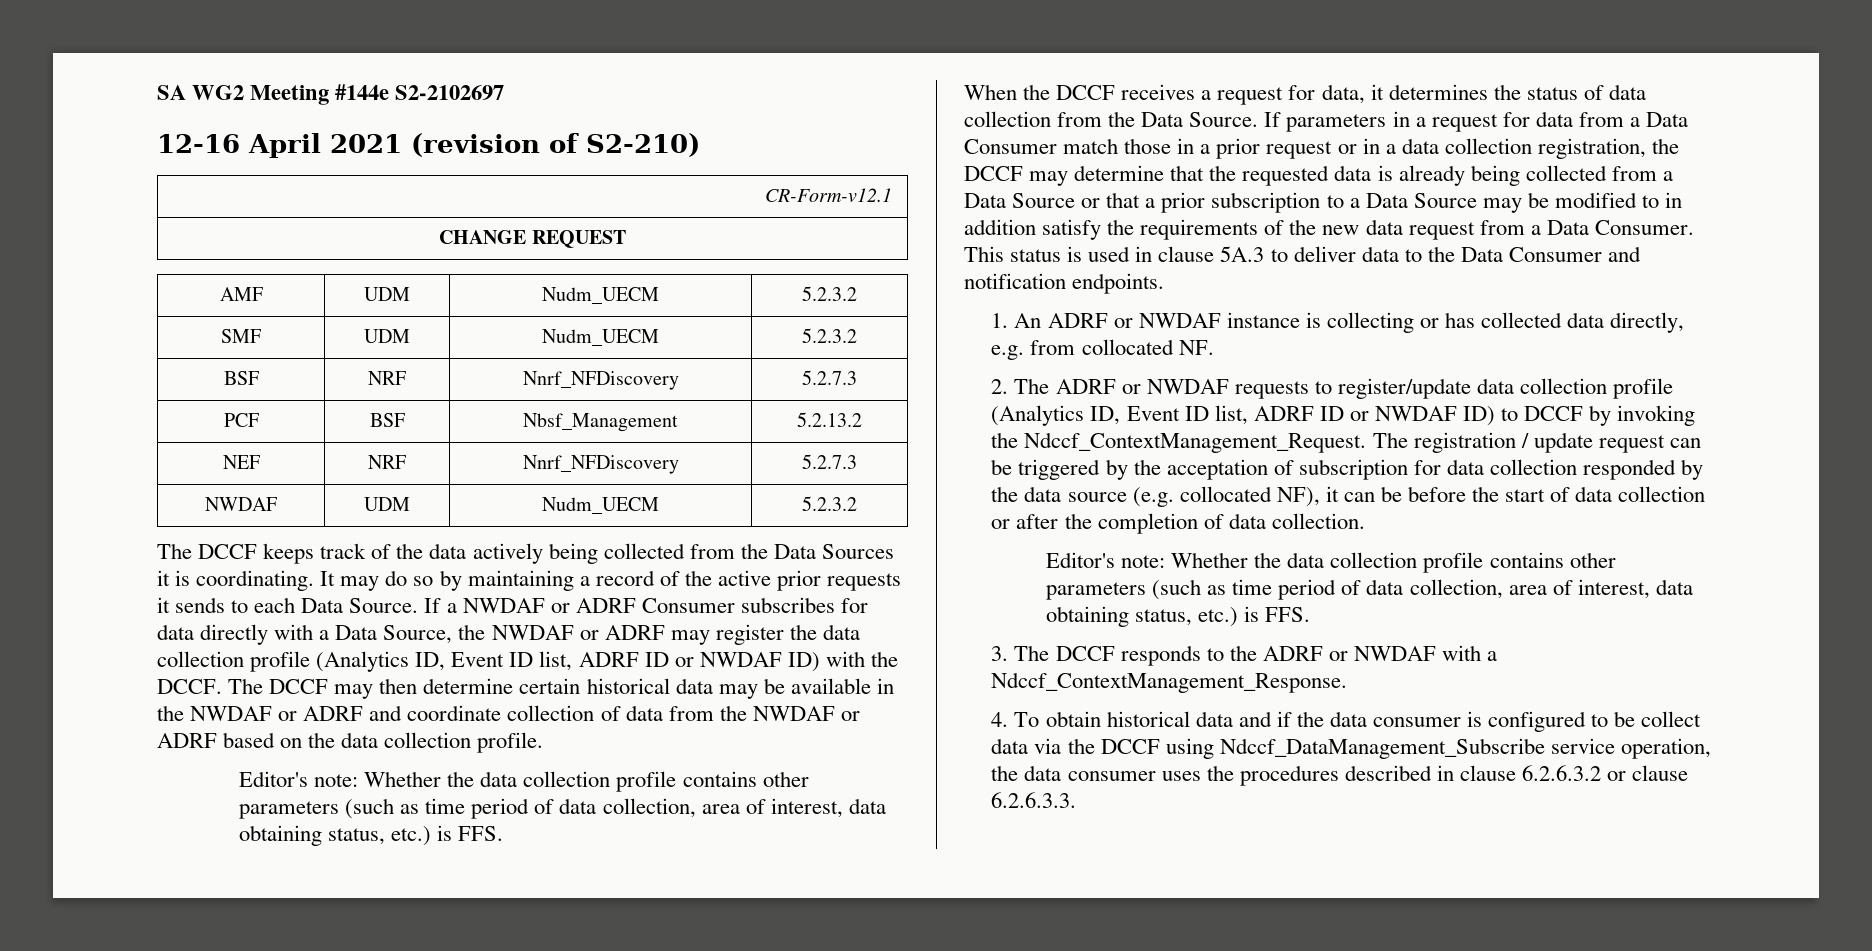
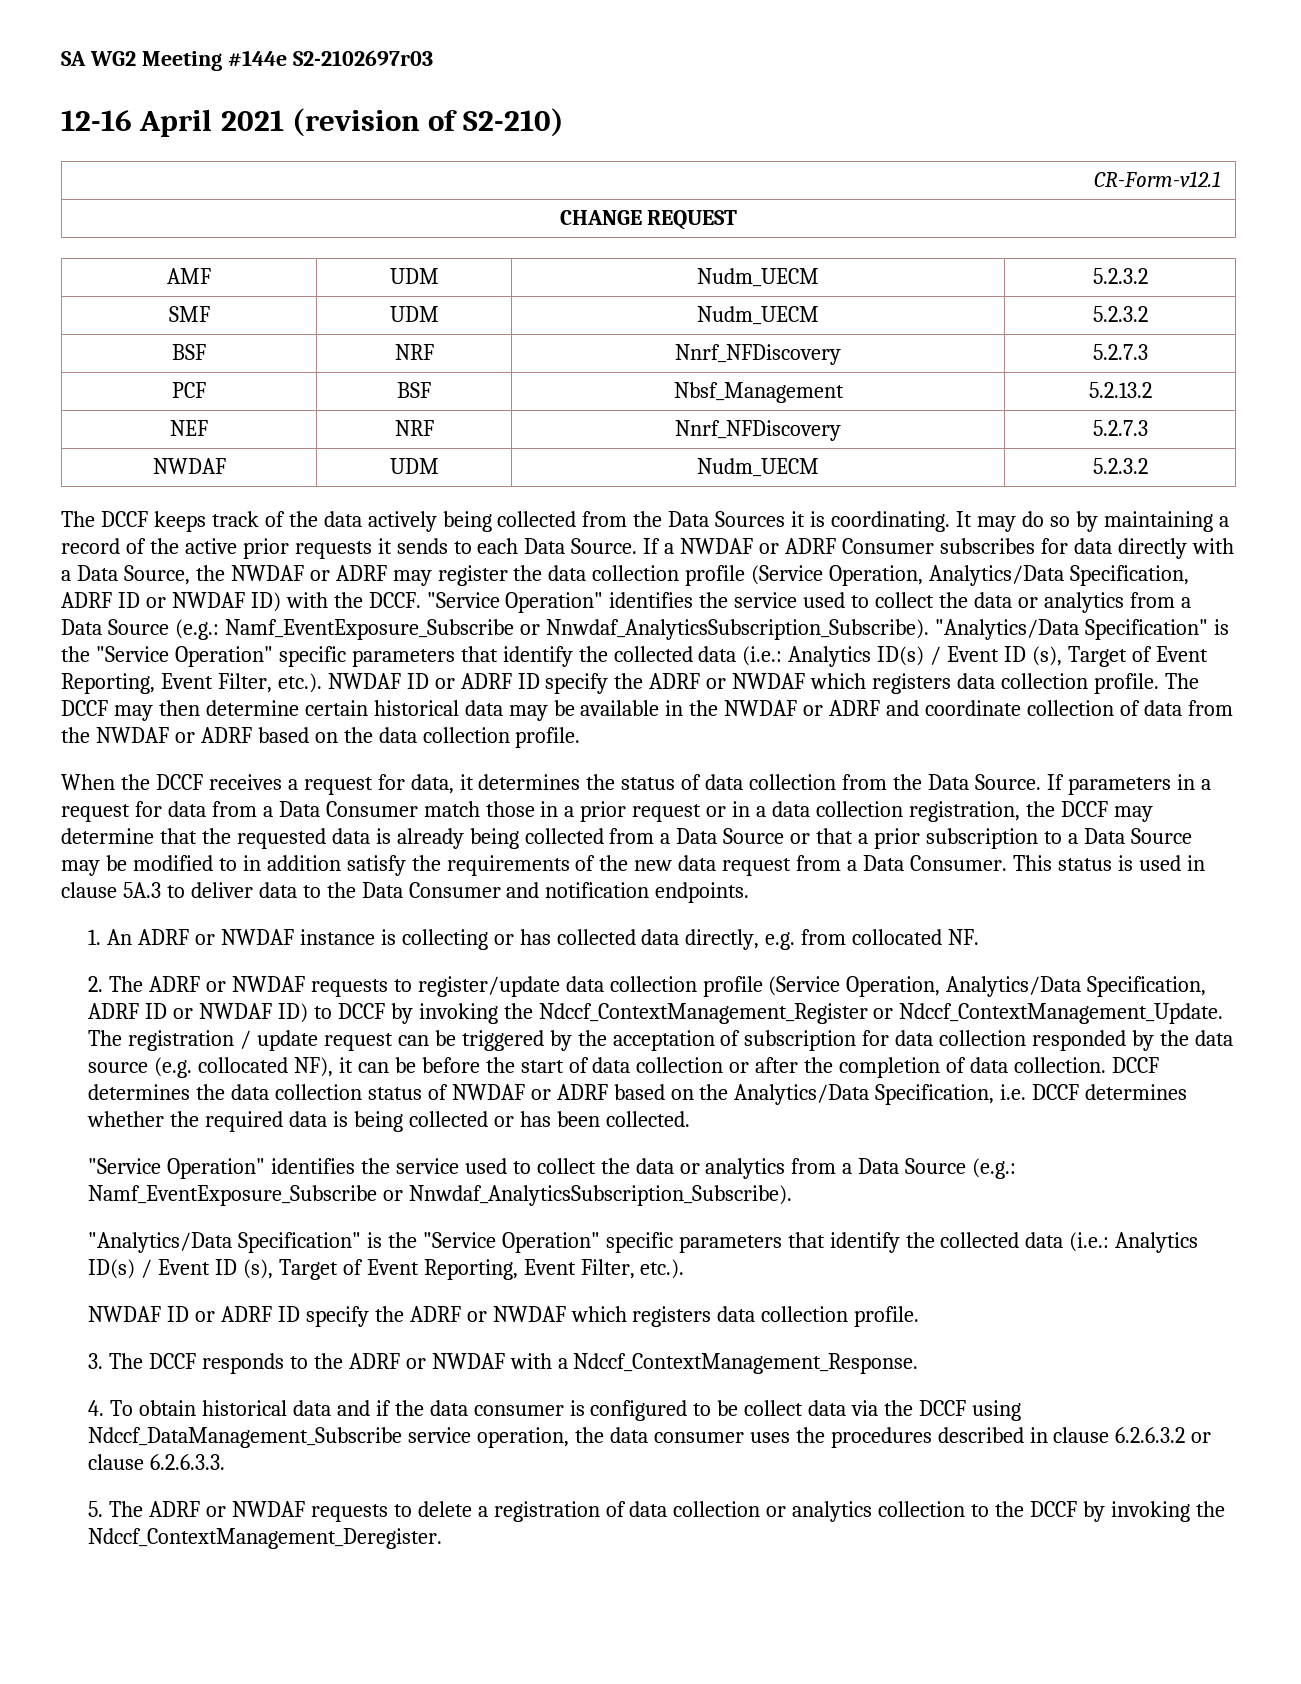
[395,85,505,100] S2-2102697 -> [292,50,433,66] S2-2102697r03
[316,651,573,672] (Analytics ID, Event ID list, -> [751,565,1190,586] (Service Operation, Analytics/Data Specification,
(222, 686) none -> [426,592,1191,613] [61,619,1229,640] [61,646,1208,667] [61,673,1159,694] "Service Operation" identifies the service used to collect the data or analytics from a Data Source (e.g.: Namf_EventExposure_Subscribe or Nnwdaf_AnalyticsSubscription_Subscribe). "Analytics/Data Specification" is the "Service Operation" specific parameters that identify the collected data (i.e.: Analytics ID(s) / Event ID (s), Target of Event Reporting, Event Filter, etc.). NWDAF ID or ADRF ID specify the ADRF or NWDAF which registers data collection profile.
[239,771,809,792] [239,798,886,819] [239,825,504,846] // Editor's note: Whether the data collection profile contains other parameters (such as time period of data collection, area of interest, data obtaining status, etc.) is FFS. -> (581, 737) none
[991,405,1248,426] (Analytics ID, Event ID list, -> [768,976,1207,997] (Service Operation, Analytics/Data Specification,
[1024,432,1367,453] Ndccf_ContextManagement_Request. -> [538,1003,1224,1024] Ndccf_ContextManagement_Register or Ndccf_ContextManagement_Update.
[1046,552,1616,573] [1046,579,1693,600] [1046,606,1311,627] // Editor's note: Whether the data collection profile contains other parameters (such as time period of data collection, area of interest, data obtaining status, etc.) is FFS. -> [1111,1057,1159,1073] [88,1084,1188,1105] [87,1111,690,1132] [88,1158,1017,1179] [88,1185,792,1206] [88,1232,1199,1253] [88,1259,685,1280] [88,1306,920,1327] DCCF determines the data collection status of NWDAF or ADRF based on the Analytics/Data Specification, i.e. DCCF determines whether the required data is being collected or has been collected. // "Service Operation" identifies the service used to collect the data or analytics from a Data Source (e.g.: Namf_EventExposure_Subscribe or Nnwdaf_AnalyticsSubscription_Subscribe). // "Analytics/Data Specification" is the "Service Operation" specific parameters that identify the collected data (i.e.: Analytics ID(s) / Event ID (s), Target of Event Reporting, Event Filter, etc.). // NWDAF ID or ADRF ID specify the ADRF or NWDAF which registers data collection profile.
(1077, 800) none -> [88,1501,1225,1522] [88,1528,443,1549] // 5. The ADRF or NWDAF requests to delete a registration of data collection or analytics collection to the DCCF by invoking the Ndccf_ContextManagement_Deregister.

